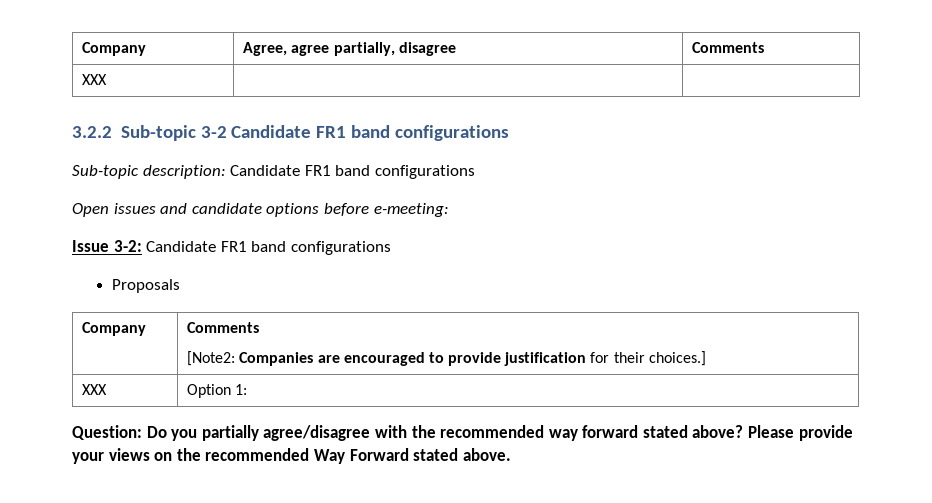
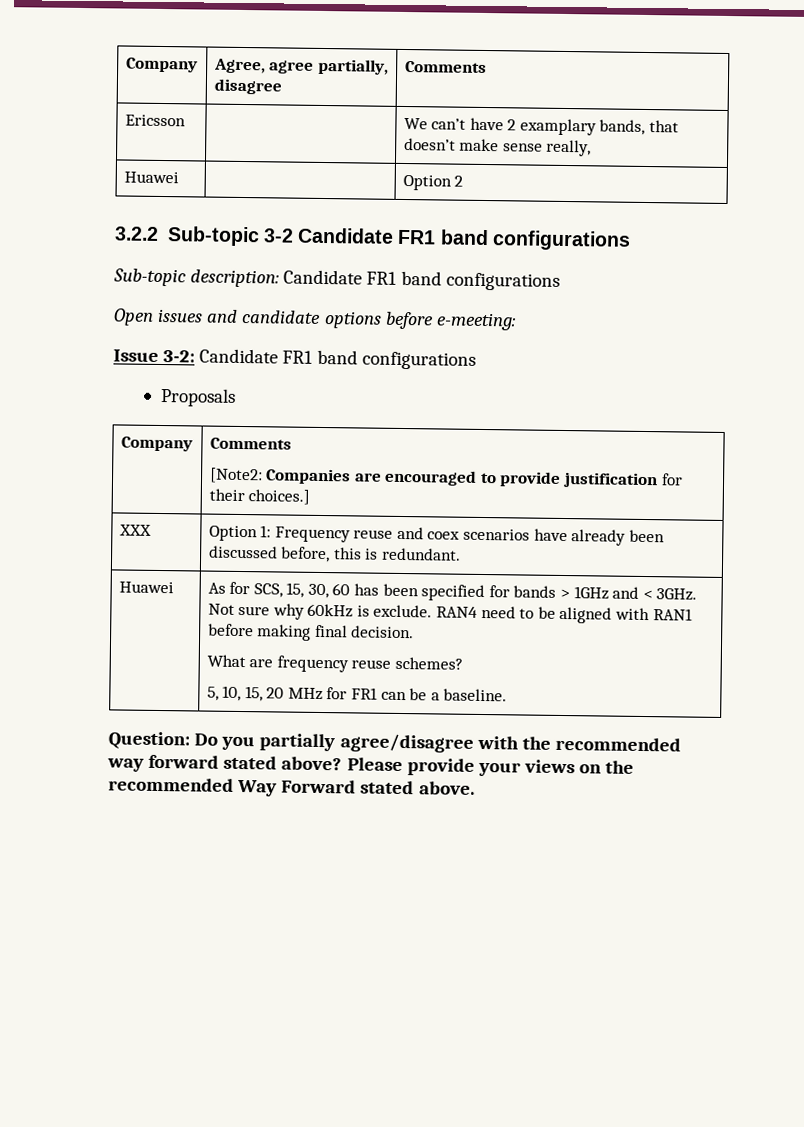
[82,74,108,85] XXX | | -> [124,114,186,127] [403,117,680,136] [403,137,592,157] [123,171,179,184] [402,174,464,191] Ericsson | | We can’t have 2 examplary bands, that doesn’t make sense really, // Huawei | | Option 2
(248, 389) none -> [274,526,665,546] [208,545,461,563] [118,581,174,594] [207,581,698,602] [207,603,693,624] [207,623,415,641] [206,654,463,673] [206,685,508,702] Frequency reuse and coex scenarios have already been discussed before, this is redundant. // Huawei | As for SCS, 15, 30, 60 has been specified for bands > 1GHz and < 3GHz. Not sure why 60kHz is exclude. RAN4 need to be aligned with RAN1 before making final decision. // What are frequency reuse schemes? // 5, 10, 15, 20 MHz for FR1 can be a baseline.

